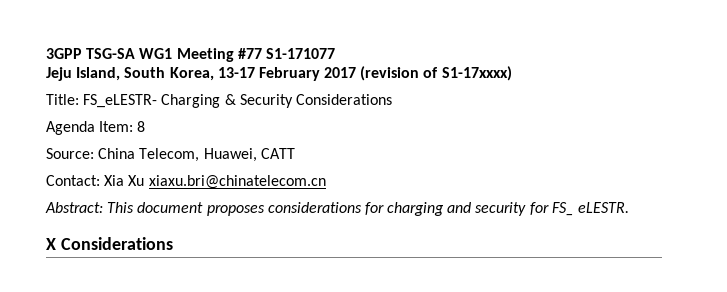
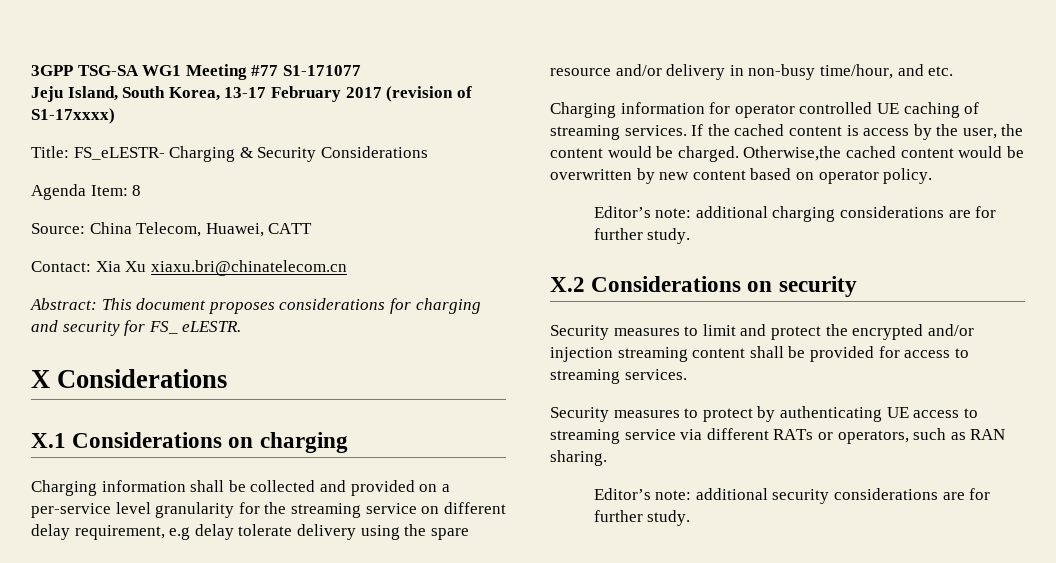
(173, 243) none -> [31,432,348,453] [31,480,450,496] [31,502,506,518] [31,524,469,540] [550,64,954,80] [550,102,980,118] [550,124,1024,140] [550,146,1024,162] [550,168,933,184] [593,206,997,222] [593,228,691,244] [550,276,857,297] [550,324,974,340] [550,346,969,362] [550,369,687,384] [550,406,978,422] [550,428,1006,444] [550,450,607,466] [593,488,991,504] [593,510,691,526] // X.1 Considerations on charging // Charging information shall be collected and provided on a per-service level granularity for the streaming service on different delay requirement, e.g delay tolerate delivery using the spare resource and/or delivery in non-busy time/hour, and etc. // Charging information for operator controlled UE caching of streaming services. If the cached content is access by the user, the content would be charged. Otherwise,the cached content would be overwritten by new content based on operator policy. // Editor’s note: additional charging considerations are for further study. // X.2 Considerations on security // Security measures to limit and protect the encrypted and/or injection streaming content shall be provided for access to streaming services. // Security measures to protect by authenticating UE access to streaming service via different RATs or operators, such as RAN sharing. // Editor’s note: additional security considerations are for further study.

